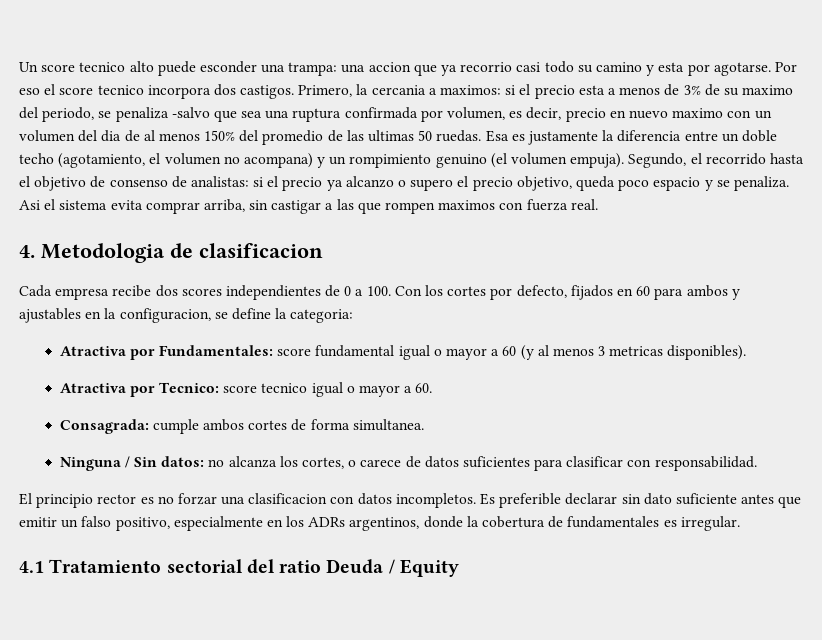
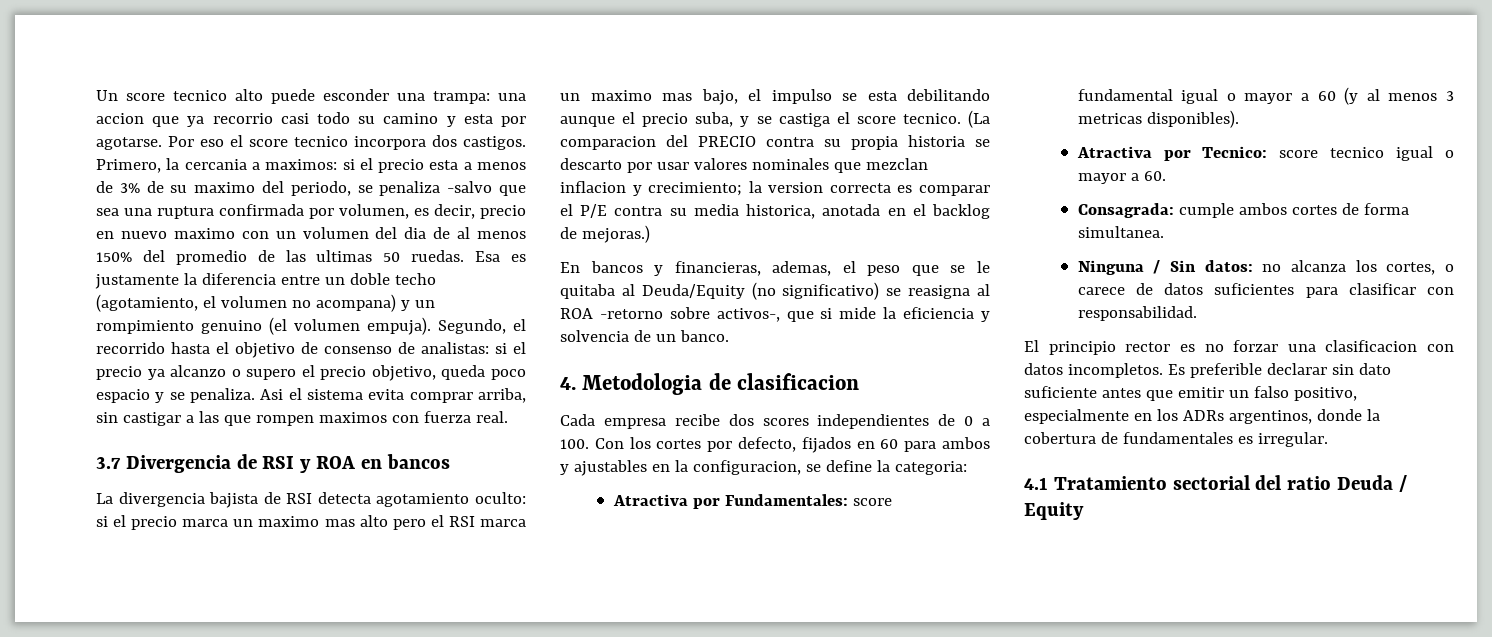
(598, 204) none -> [96,454,450,473] [96,492,526,508] [96,515,526,530] [560,89,990,105] [560,110,990,128] [560,135,990,150] [560,158,928,173] [560,181,990,196] [560,204,990,219] [560,225,650,243] [560,261,990,276] [560,282,990,300] [560,307,990,322] [560,330,729,342] // 3.7 Divergencia de RSI y ROA en bancos // La divergencia bajista de RSI detecta agotamiento oculto: si el precio marca un maximo mas alto pero el RSI marca un maximo mas bajo, el impulso se esta debilitando aunque el precio suba, y se castiga el score tecnico. (La comparacion del PRECIO contra su propia historia se descarto por usar valores nominales que mezclan inflacion y crecimiento; la version correcta es comparar el P/E contra su media historica, anotada en el backlog de mejoras.) // En bancos y financieras, ademas, el peso que se le quitaba al Deuda/Equity (no significativo) se reasigna al ROA -retorno sobre activos-, que si mide la eficiencia y solvencia de un banco.

